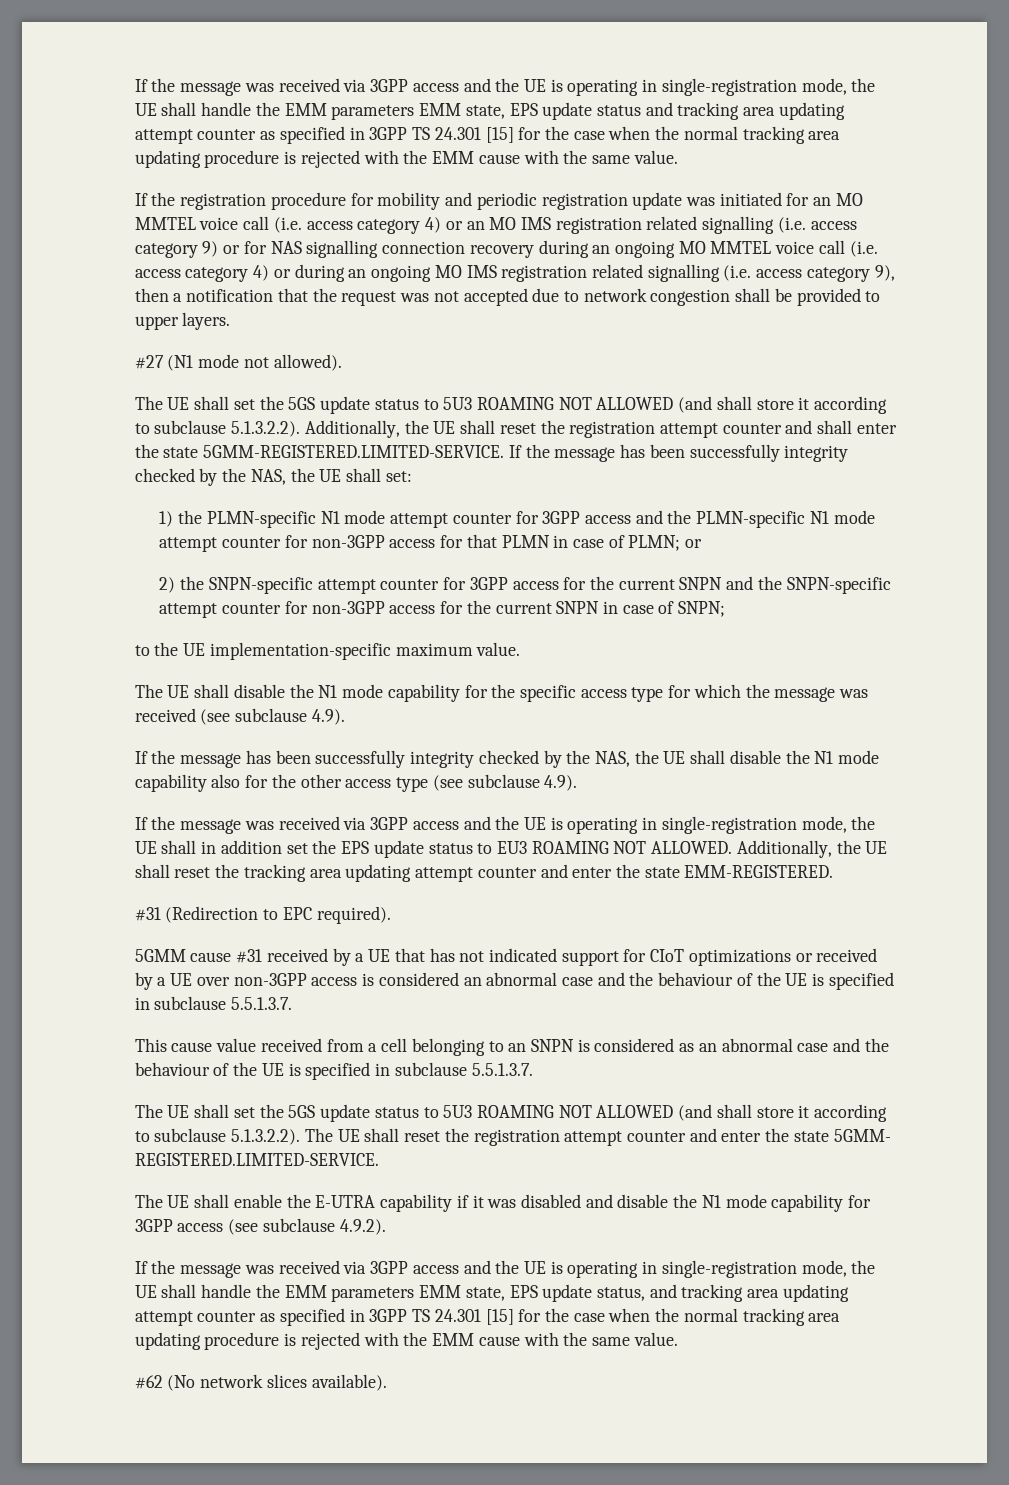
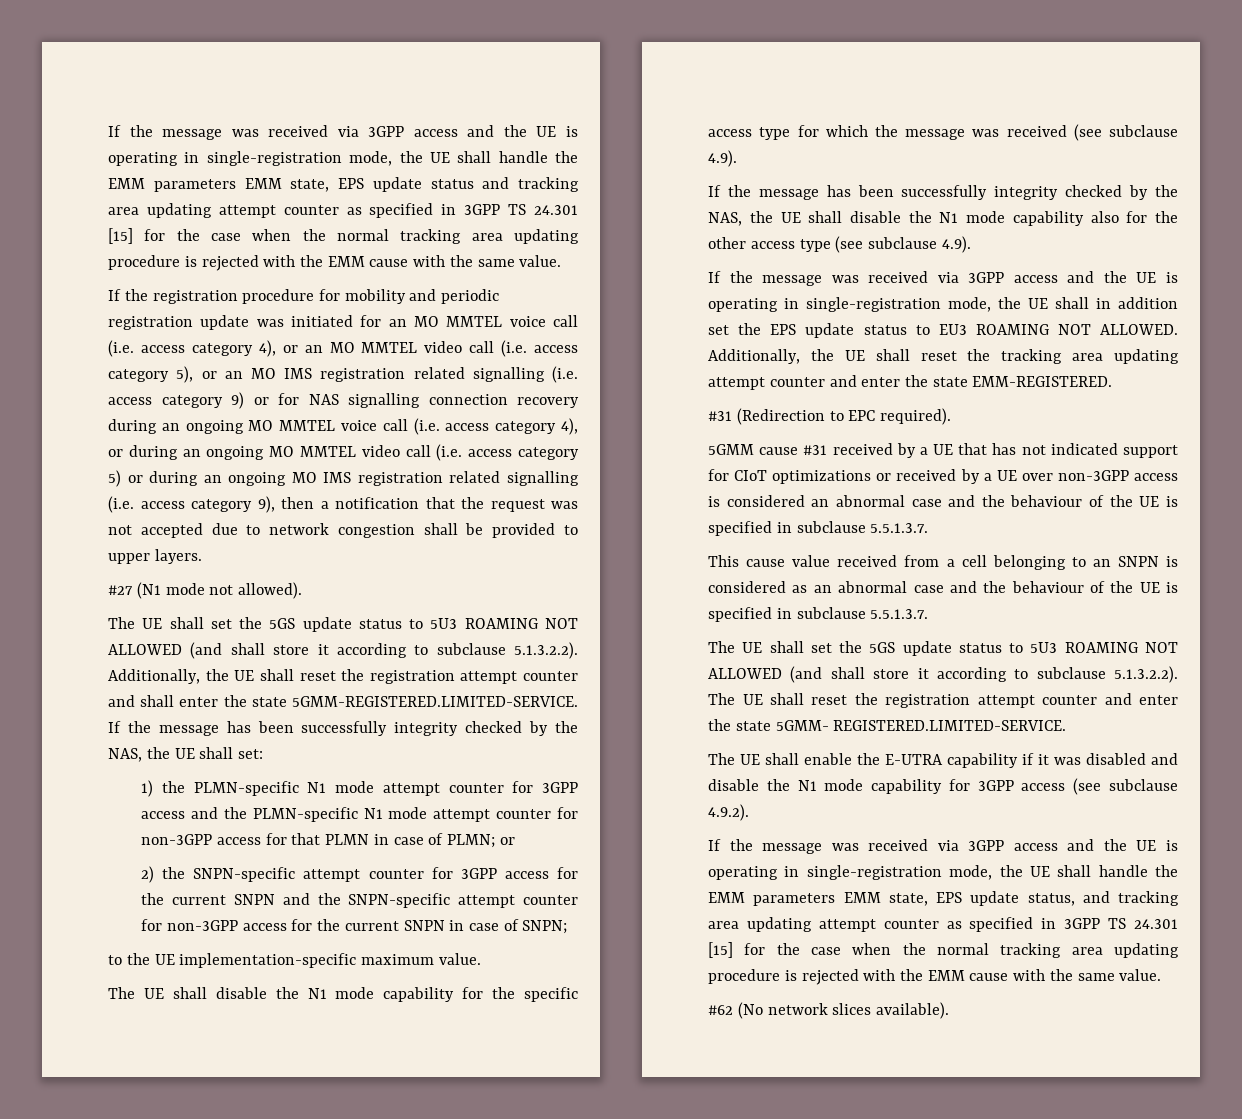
[425,217,442,233] 4) -> [258,340,579,357] [108,366,194,383] 4), or an MO MMTEL video call (i.e. access category 5),
[253,265,270,281] 4) -> [560,418,578,435] [108,444,579,461] [108,470,122,487] 4), or during an ongoing MO MMTEL video call (i.e. access category 5)

